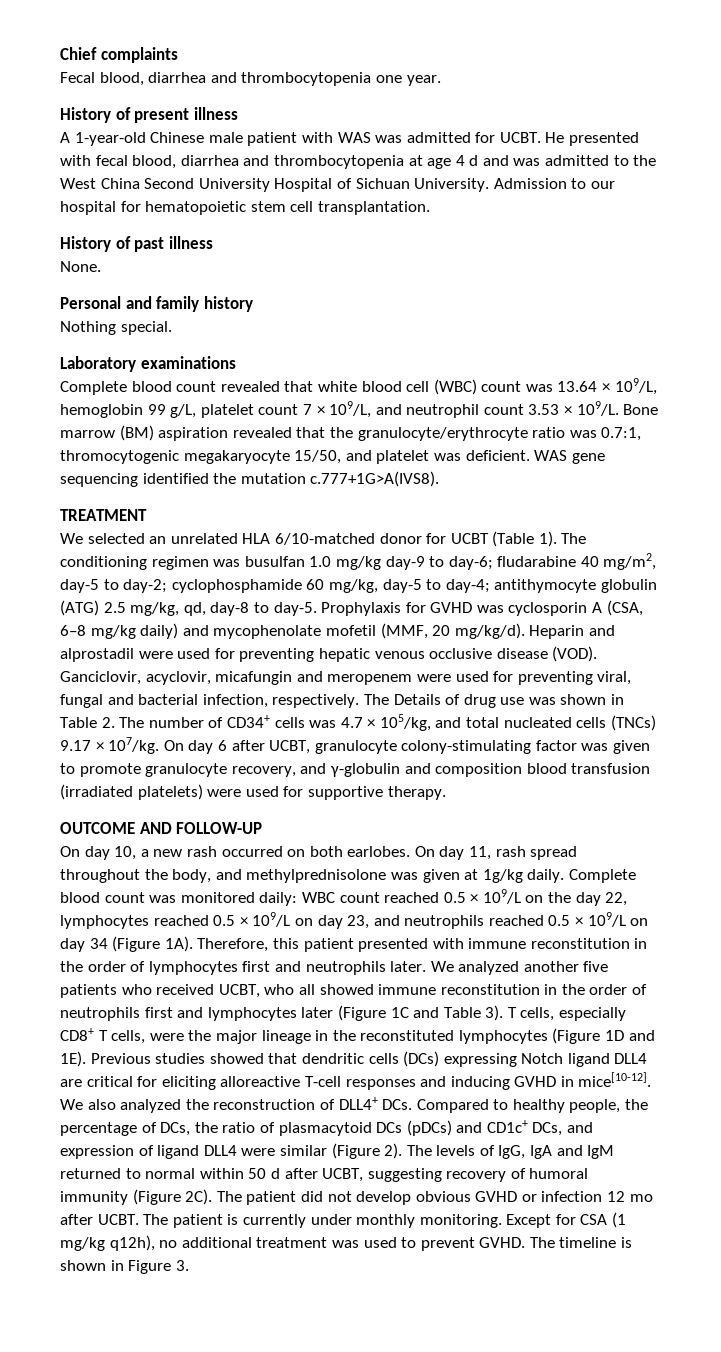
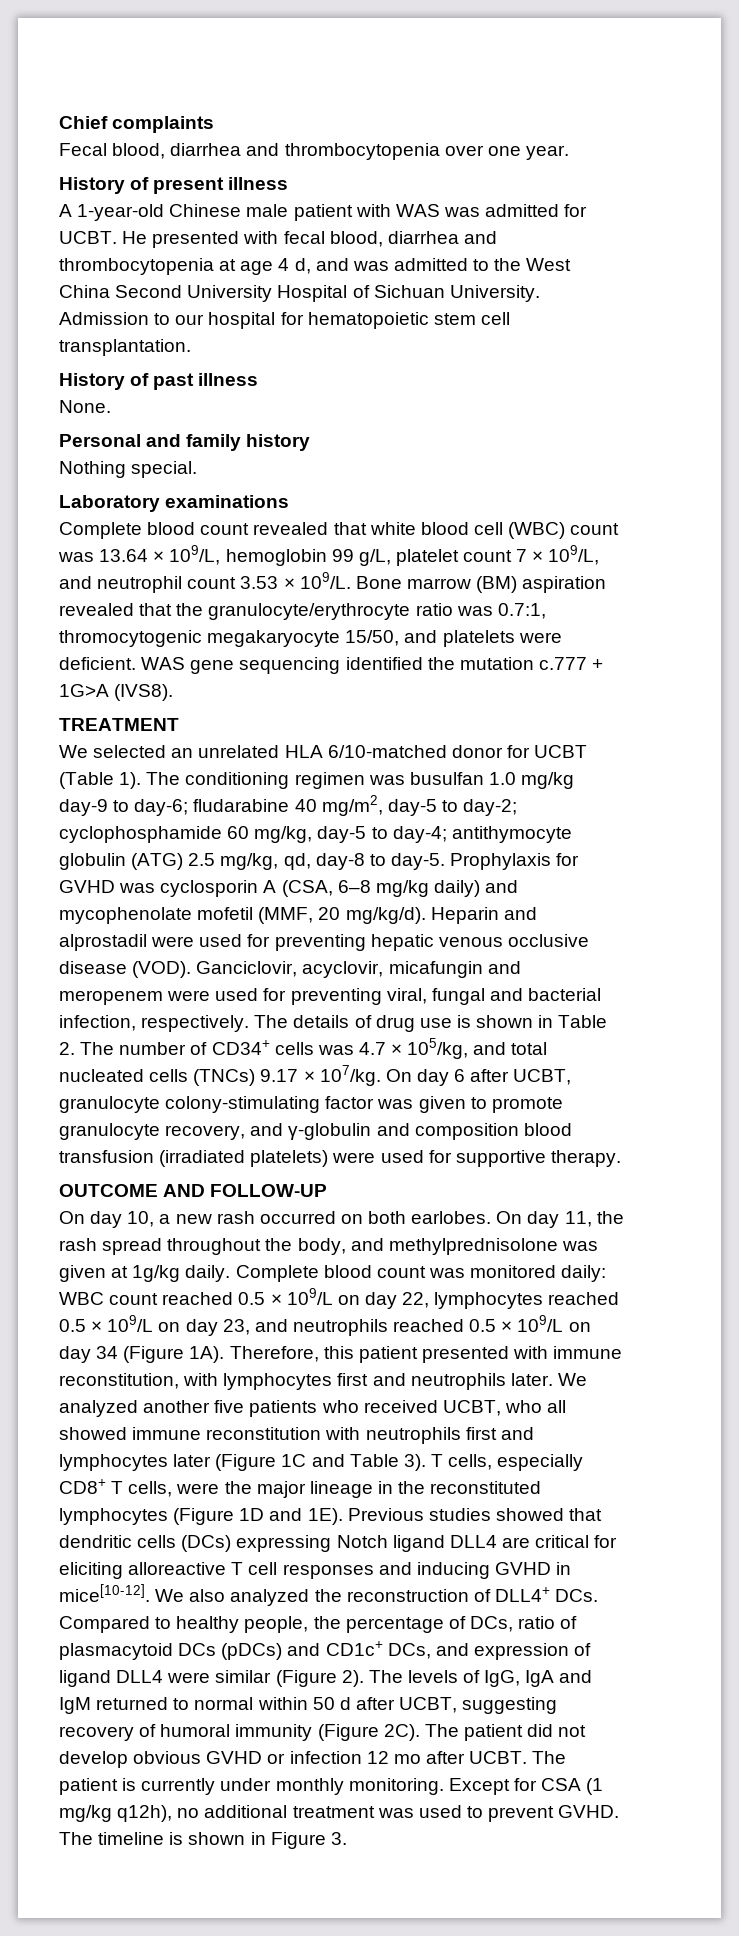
(372, 79) none -> [444,145,484,156] over
[469,155,479,166] d -> [294,258,311,274] d,
[376,450,461,464] platelet was -> [442,630,562,647] platelets were
[310,471,440,487] c.777+1G>A(IVS8). -> [538,657,604,670] [59,684,174,701] c.777 + 1G>A (IVS8).
[393,694,441,705] Details -> [293,1015,350,1028] details
[528,697,556,705] was -> [456,1015,471,1028] is
(492, 853) none -> [596,1211,624,1224] the
[548,892,572,903] the -> (360, 1300) none
[530,938,648,949] [60,961,146,972] reconstitution in the order of -> [59,1373,219,1389] reconstitution, with
[544,984,648,995] in the order of -> [325,1427,361,1440] with
[304,1076,341,1087] T-cell -> [231,1562,278,1575] T cell
[194,1122,218,1133] the -> (513, 1624) none

